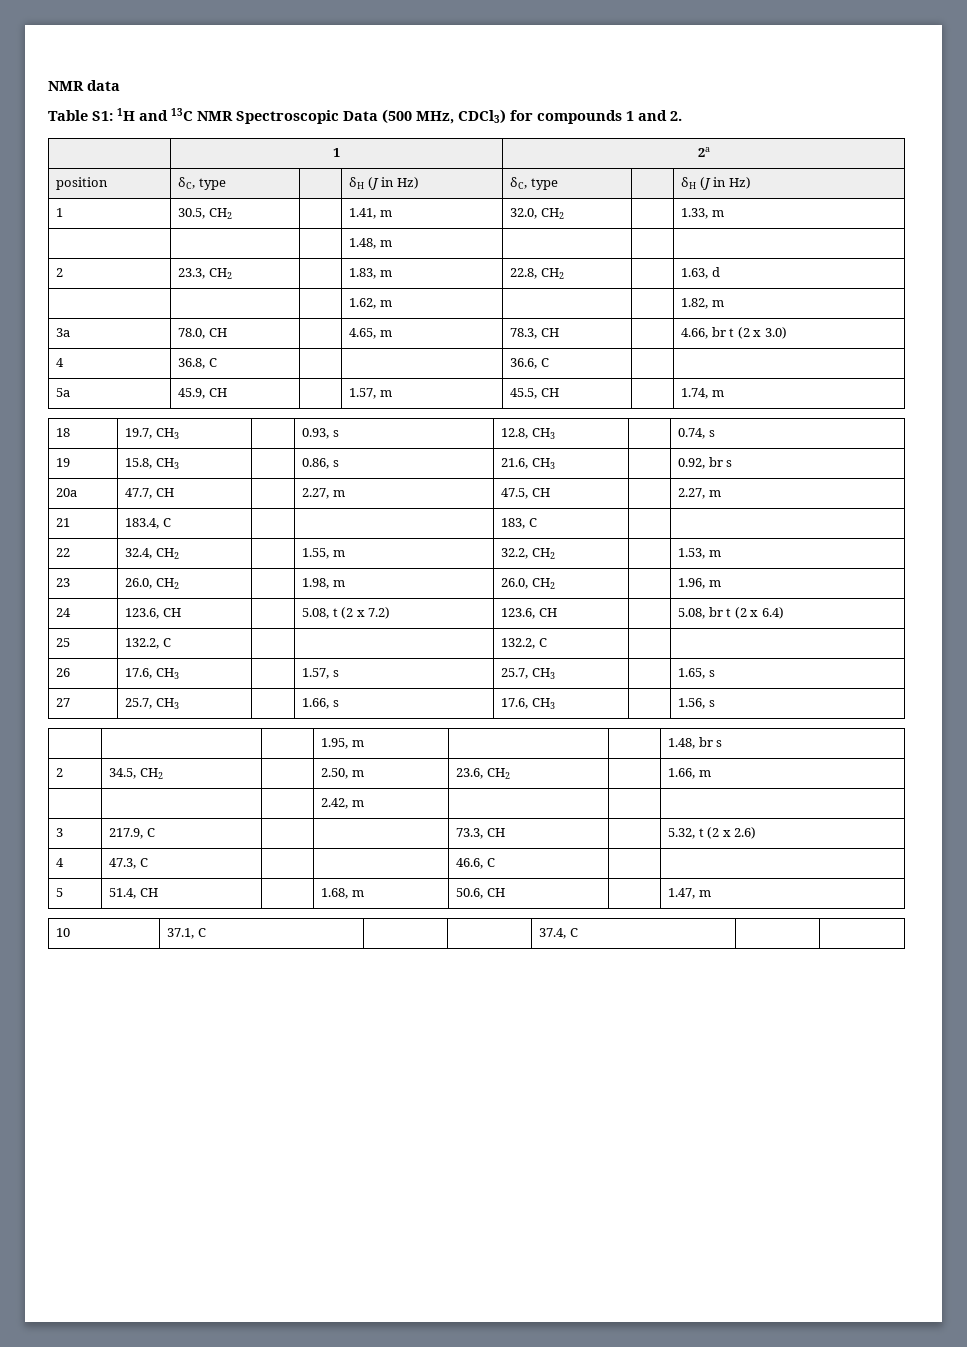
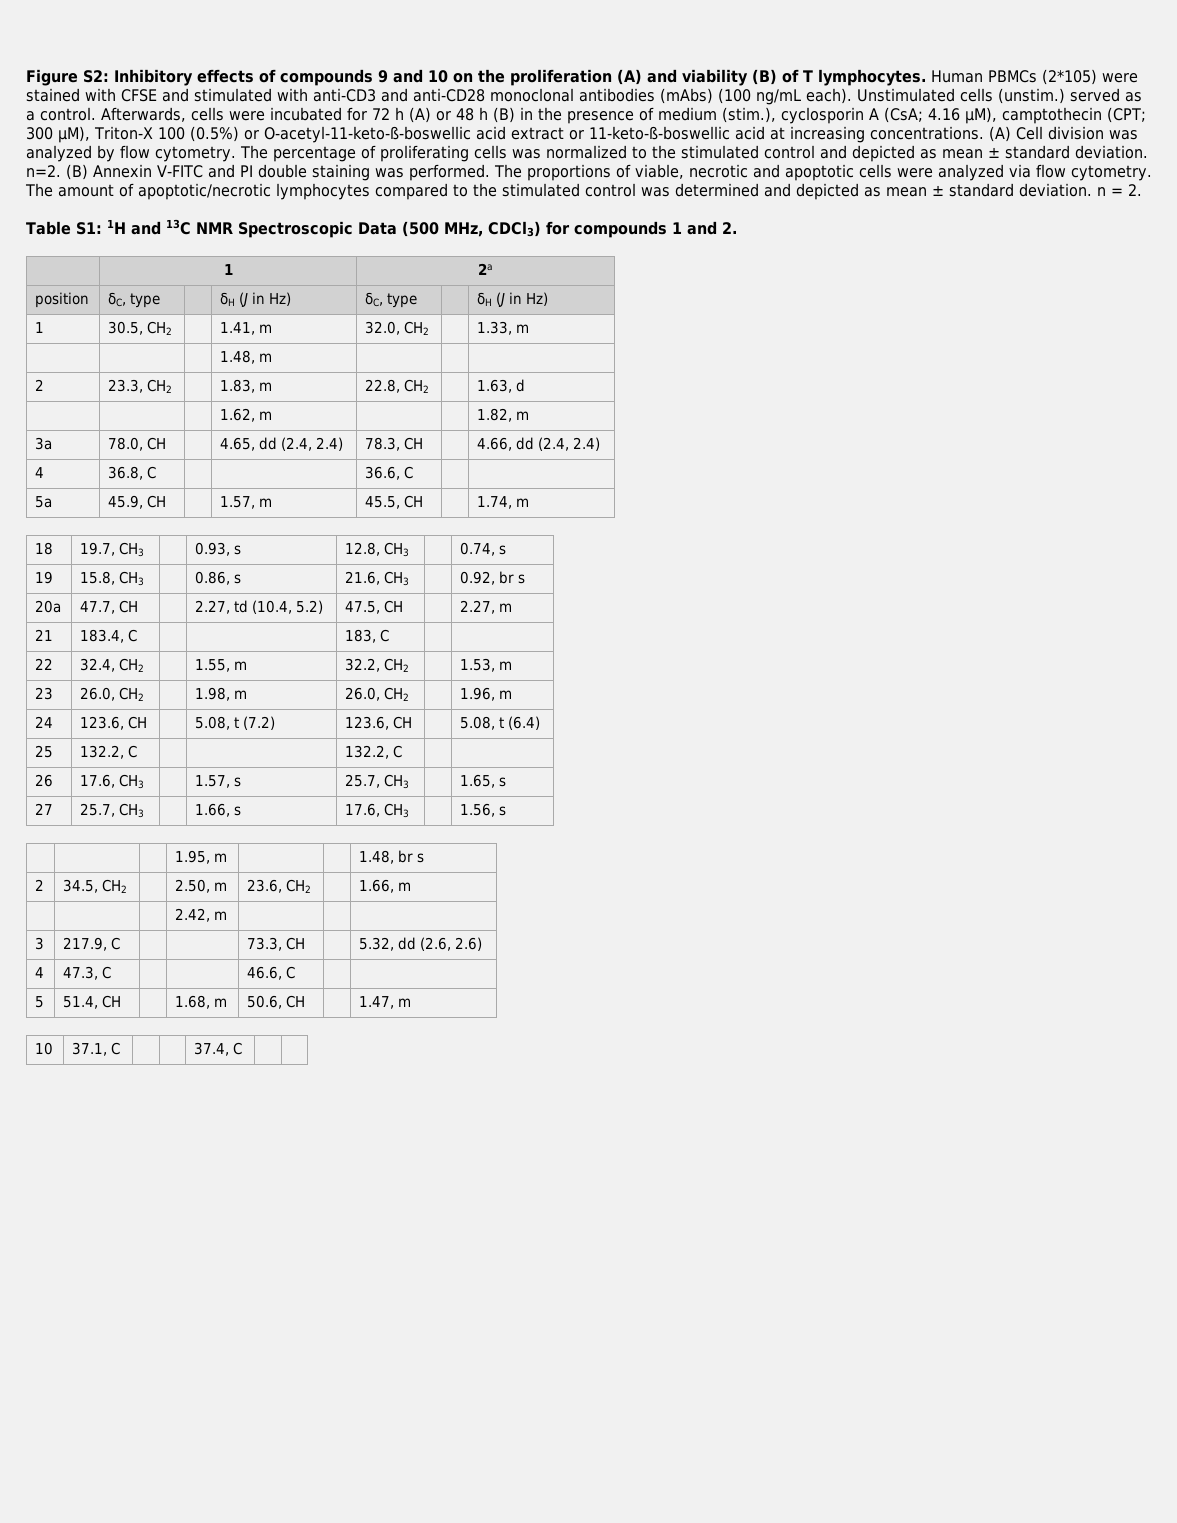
[48,80,120,91] NMR data -> [26,69,1138,86] [26,88,1142,105] [26,107,1146,124] [26,126,1138,143] [26,145,1148,162] [26,164,1152,181] [25,183,1142,200] Figure S2: Inhibitory effects of compounds 9 and 10 on the proliferation (A) and viability (B) of T lymphocytes. Human PBMCs (2*105) were stained with CFSE and stimulated with anti-CD3 and anti-CD28 monoclonal antibodies (mAbs) (100 ng/mL each). Unstimulated cells (unstim.) served as a control. Afterwards, cells were incubated for 72 h (A) or 48 h (B) in the presence of medium (stim.), cyclosporin A (CsA; 4.16 µM), camptothecin (CPT; 300 μM), Triton-X 100 (0.5%) or O-acetyl-11-keto-ß-boswellic acid extract or 11-keto-ß-boswellic acid at increasing concentrations. (A) Cell division was analyzed by flow cytometry. The percentage of proliferating cells was normalized to the stimulated control and depicted as mean ± standard deviation. n=2. (B) Annexin V-FITC and PI double staining was performed. The proportions of viable, necrotic and apoptotic cells were analyzed via flow cytometry. The amount of apoptotic/necrotic lymphocytes compared to the stimulated control was determined and depicted as mean ± standard deviation. n = 2.
[379,330,392,337] m -> [259,437,344,451] dd (2.4, 2.4)
[711,327,787,339] br t (2 x 3.0) -> [516,437,601,451] dd (2.4, 2.4)
[332,490,345,497] m -> [234,600,324,614] td (10.4, 5.2)
[341,607,391,619] [501,608,557,619] [678,607,784,619] (2 x 7.2) | 123.6, CH | | 5.08, br t (2 x 6.4) -> [243,716,276,730] [345,716,413,730] [460,716,541,730] (7.2) | 123.6, CH | | 5.08, t (6.4)
[698,827,731,839] t (2 x -> [398,937,452,951] dd (2.6,

